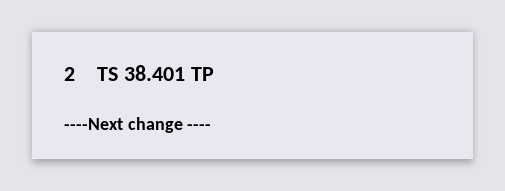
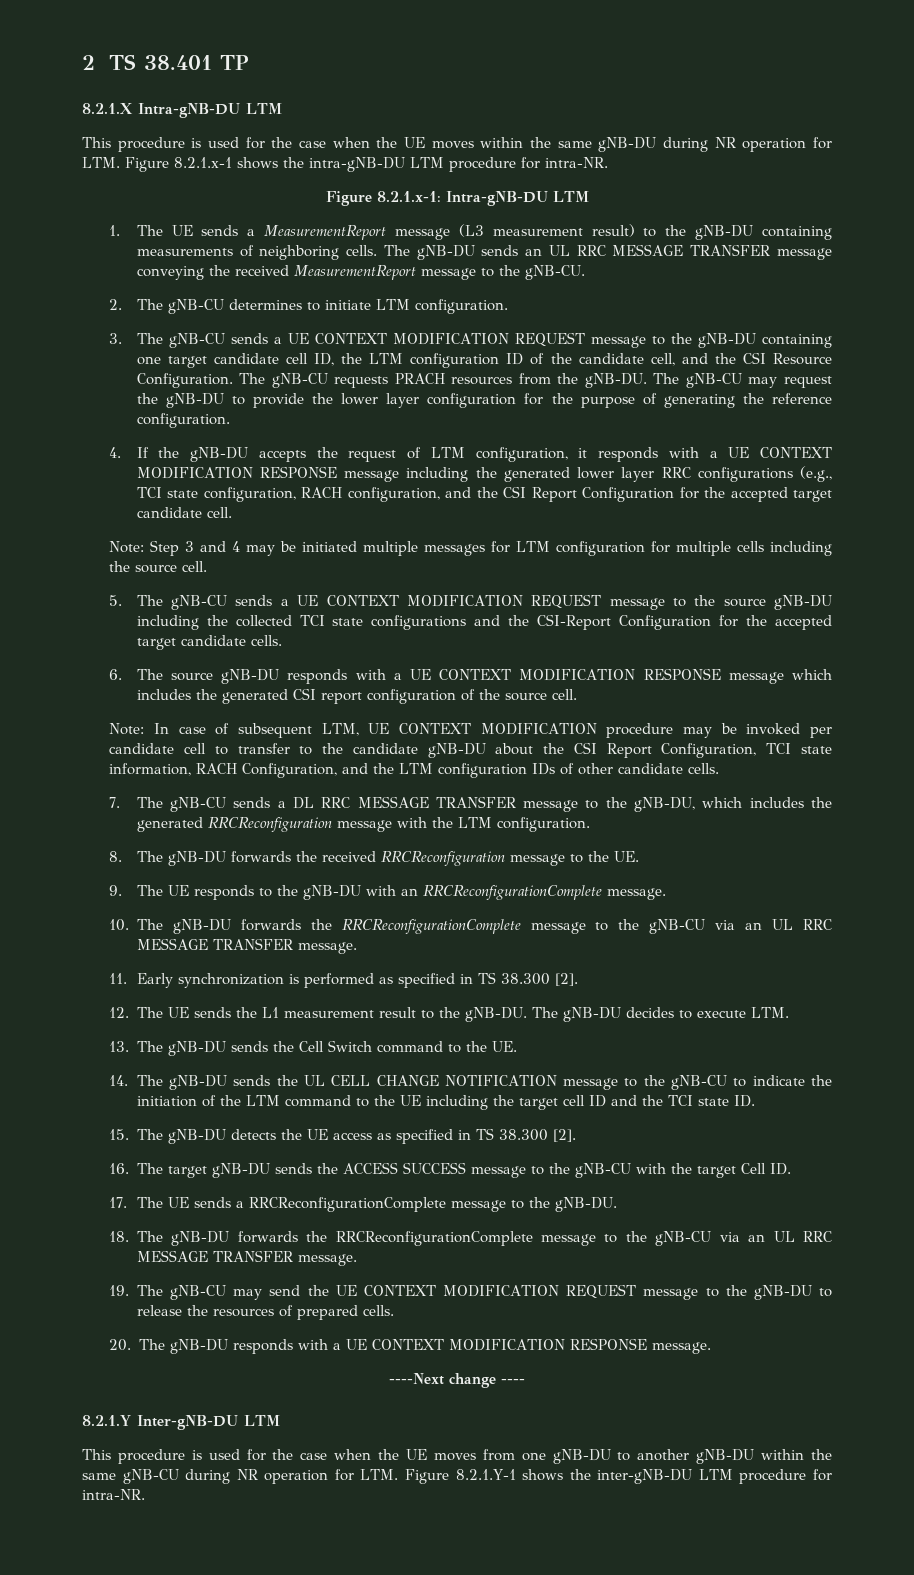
[64,117,212,133] ----Next change ---- -> [82,103,282,118] [82,137,832,152] [82,157,608,172] [325,191,589,206] [109,224,833,240] [136,244,833,260] [136,265,585,280] [109,299,508,314] [109,332,832,348] [136,352,833,368] [136,373,832,388] [136,393,832,408] [136,413,230,428] [109,447,833,462] [136,466,832,482] [136,486,832,502] [136,507,232,518] [109,540,832,556] [109,561,208,573] [109,594,833,610] [136,614,833,630] [136,635,282,650] [109,668,832,684] [136,688,577,704] [109,723,832,738] [109,742,832,758] [109,763,720,778] [109,796,833,812] [136,817,590,832] [109,851,639,866] [109,885,666,900] [109,919,832,934] [136,938,357,954] [109,972,578,988] [109,1007,789,1022] [109,1040,517,1056] [109,1075,832,1090] [136,1095,755,1110] [109,1128,576,1144] [109,1162,791,1178] [109,1197,617,1212] [109,1231,832,1246] [136,1250,357,1266] [109,1284,832,1300] [136,1305,394,1320] [109,1338,711,1354] [389,1373,525,1388] [82,1415,280,1430] [82,1449,833,1464] [82,1469,832,1484] [82,1489,145,1500] 8.2.1.X Intra-gNB-DU LTM // This procedure is used for the case when the UE moves within the same gNB-DU during NR operation for LTM. Figure 8.2.1.x-1 shows the intra-gNB-DU LTM procedure for intra-NR. // Figure 8.2.1.x-1: Intra-gNB-DU LTM // 1. The UE sends a MeasurementReport message (L3 measurement result) to the gNB-DU containing measurements of neighboring cells. The gNB-DU sends an UL RRC MESSAGE TRANSFER message conveying the received MeasurementReport message to the gNB-CU. // 2. The gNB-CU determines to initiate LTM configuration. // 3. The gNB-CU sends a UE CONTEXT MODIFICATION REQUEST message to the gNB-DU containing one target candidate cell ID, the LTM configuration ID of the candidate cell, and the CSI Resource Configuration. The gNB-CU requests PRACH resources from the gNB-DU. The gNB-CU may request the gNB-DU to provide the lower layer configuration for the purpose of generating the reference configuration. // 4. If the gNB-DU accepts the request of LTM configuration, it responds with a UE CONTEXT MODIFICATION RESPONSE message including the generated lower layer RRC configurations (e.g., TCI state configuration, RACH configuration, and the CSI Report Configuration for the accepted target candidate cell. // Note: Step 3 and 4 may be initiated multiple messages for LTM configuration for multiple cells including the source cell. // 5. The gNB-CU sends a UE CONTEXT MODIFICATION REQUEST message to the source gNB-DU including the collected TCI state configurations and the CSI-Report Configuration for the accepted target candidate cells. // 6. The source gNB-DU responds with a UE CONTEXT MODIFICATION RESPONSE message which includes the generated CSI report configuration of the source cell. // Note: In case of subsequent LTM, UE CONTEXT MODIFICATION procedure may be invoked per candidate cell to transfer to the candidate gNB-DU about the CSI Report Configuration, TCI state information, RACH Configuration, and the LTM configuration IDs of other candidate cells. // 7. The gNB-CU sends a DL RRC MESSAGE TRANSFER message to the gNB-DU, which includes the generated RRCReconfiguration message with the LTM configuration. // 8. The gNB-DU forwards the received RRCReconfiguration message to the UE. // 9. The UE responds to the gNB-DU with an RRCReconfigurationComplete message. // 10. The gNB-DU forwards the RRCReconfigurationComplete message to the gNB-CU via an UL RRC MESSAGE TRANSFER message. // 11. Early synchronization is performed as specified in TS 38.300 [2]. // 12. The UE sends the L1 measurement result to the gNB-DU. The gNB-DU decides to execute LTM. // 13. The gNB-DU sends the Cell Switch command to the UE. // 14. The gNB-DU sends the UL CELL CHANGE NOTIFICATION message to the gNB-CU to indicate the initiation of the LTM command to the UE including the target cell ID and the TCI state ID. // 15. The gNB-DU detects the UE access as specified in TS 38.300 [2]. // 16. The target gNB-DU sends the ACCESS SUCCESS message to the gNB-CU with the target Cell ID. // 17. The UE sends a RRCReconfigurationComplete message to the gNB-DU. // 18. The gNB-DU forwards the RRCReconfigurationComplete message to the gNB-CU via an UL RRC MESSAGE TRANSFER message. // 19. The gNB-CU may send the UE CONTEXT MODIFICATION REQUEST message to the gNB-DU to release the resources of prepared cells. // 20. The gNB-DU responds with a UE CONTEXT MODIFICATION RESPONSE message. // ----Next change ---- // 8.2.1.Y Inter-gNB-DU LTM // This procedure is used for the case when the UE moves from one gNB-DU to another gNB-DU within the same gNB-CU during NR operation for LTM. Figure 8.2.1.Y-1 shows the inter-gNB-DU LTM procedure for intra-NR.

